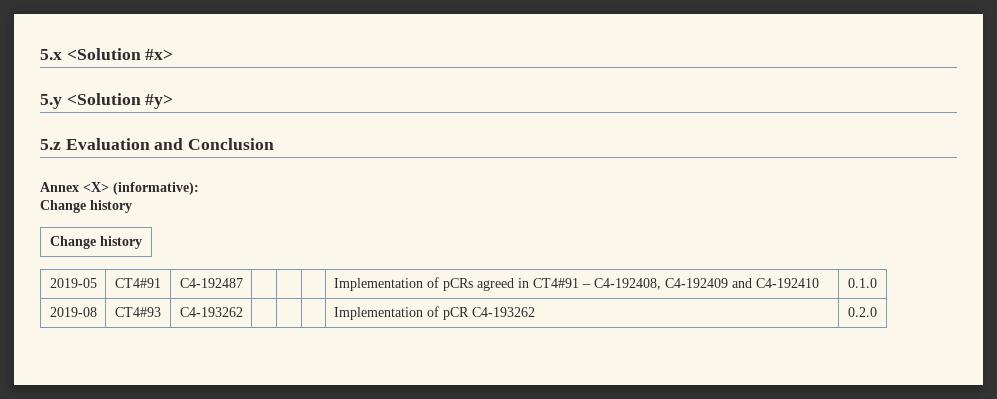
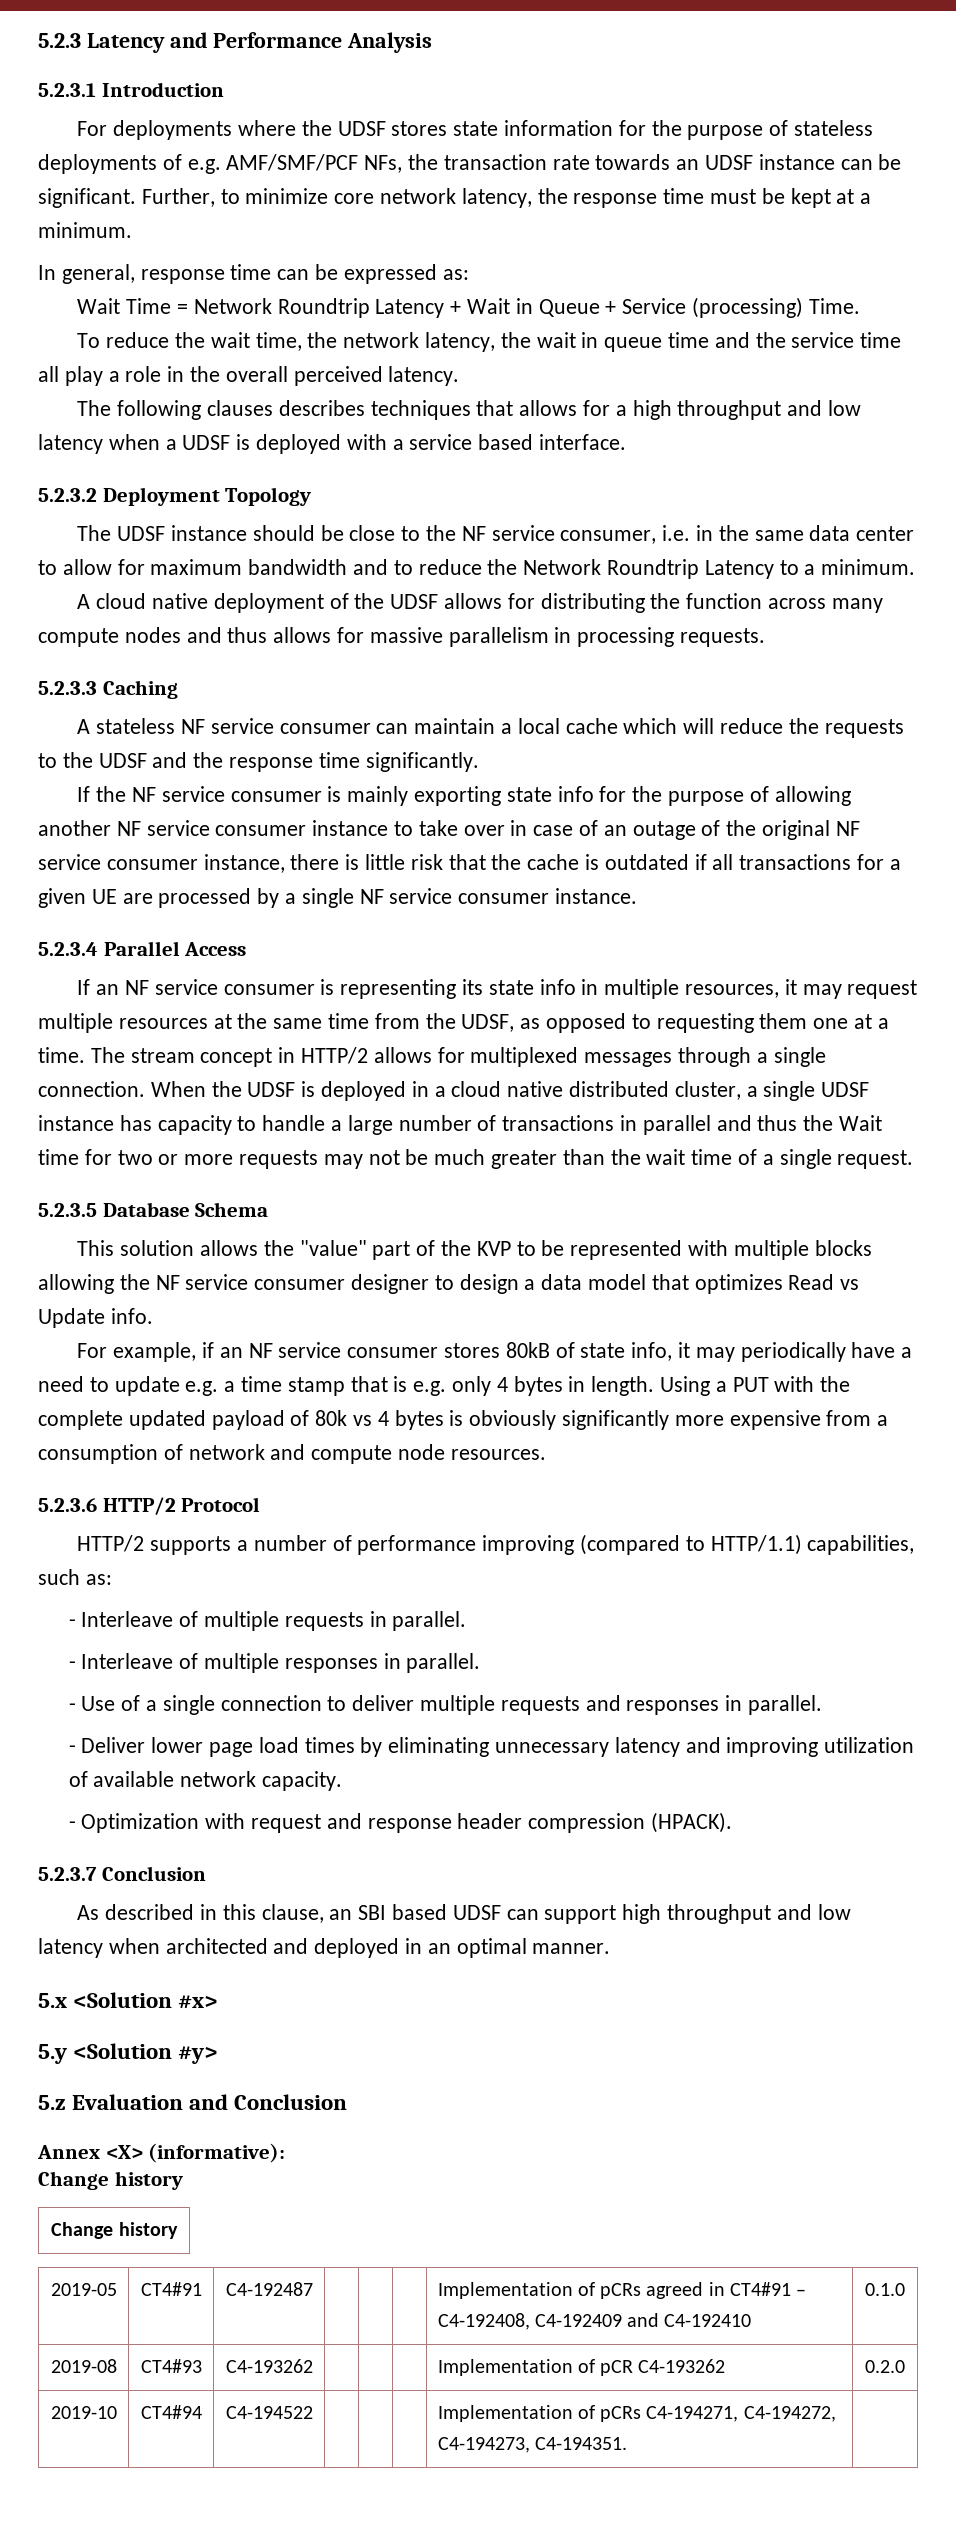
(40, 54) none -> [38,32,433,53] [38,82,224,97] [77,120,873,140] [38,154,902,174] [38,188,872,208] [38,222,132,238] [38,264,469,284] [77,297,860,318] [77,332,902,352] [38,366,460,386] [77,400,861,420] [38,434,627,454] [38,487,312,506] [77,525,915,544] [38,559,916,579] [77,593,883,613] [38,627,766,647] [38,680,178,699] [77,718,904,738] [38,752,479,772] [77,786,851,806] [38,820,860,840] [38,854,901,873] [38,888,638,908] [38,941,247,956] [77,979,918,999] [38,1013,889,1033] [38,1047,826,1067] [38,1081,870,1101] [38,1115,883,1135] [38,1149,914,1169] [38,1202,269,1217] [77,1240,872,1260] [38,1274,860,1294] [38,1308,153,1328] [77,1342,913,1362] [38,1376,851,1396] [38,1410,889,1430] [38,1444,546,1464] [38,1497,261,1515] [77,1534,915,1555] [38,1569,112,1585] [68,1611,467,1631] [68,1653,481,1673] [68,1695,823,1715] [68,1737,915,1757] [68,1771,342,1791] [68,1812,733,1833] [38,1866,206,1881] [77,1904,851,1924] [38,1938,611,1958] 5.2.3 Latency and Performance Analysis // 5.2.3.1 Introduction // For deployments where the UDSF stores state information for the purpose of stateless deployments of e.g. AMF/SMF/PCF NFs, the transaction rate towards an UDSF instance can be significant. Further, to minimize core network latency, the response time must be kept at a minimum. // In general, response time can be expressed as: // Wait Time = Network Roundtrip Latency + Wait in Queue + Service (processing) Time. // To reduce the wait time, the network latency, the wait in queue time and the service time all play a role in the overall perceived latency. // The following clauses describes techniques that allows for a high throughput and low latency when a UDSF is deployed with a service based interface. // 5.2.3.2 Deployment Topology // The UDSF instance should be close to the NF service consumer, i.e. in the same data center to allow for maximum bandwidth and to reduce the Network Roundtrip Latency to a minimum. // A cloud native deployment of the UDSF allows for distributing the function across many compute nodes and thus allows for massive parallelism in processing requests. // 5.2.3.3 Caching // A stateless NF service consumer can maintain a local cache which will reduce the requests to the UDSF and the response time significantly. // If the NF service consumer is mainly exporting state info for the purpose of allowing another NF service consumer instance to take over in case of an outage of the original NF service consumer instance, there is little risk that the cache is outdated if all transactions for a given UE are processed by a single NF service consumer instance. // 5.2.3.4 Parallel Access // If an NF service consumer is representing its state info in multiple resources, it may request multiple resources at the same time from the UDSF, as opposed to requesting them one at a time. The stream concept in HTTP/2 allows for multiplexed messages through a single connection. When the UDSF is deployed in a cloud native distributed cluster, a single UDSF instance has capacity to handle a large number of transactions in parallel and thus the Wait time for two or more requests may not be much greater than the wait time of a single request. // 5.2.3.5 Database Schema // This solution allows the "value" part of the KVP to be represented with multiple blocks allowing the NF service consumer designer to design a data model that optimizes Read vs Update info. // For example, if an NF service consumer stores 80kB of state info, it may periodically have a need to update e.g. a time stamp that is e.g. only 4 bytes in length. Using a PUT with the complete updated payload of 80k vs 4 bytes is obviously significantly more expensive from a consumption of network and compute node resources. // 5.2.3.6 HTTP/2 Protocol // HTTP/2 supports a number of performance improving (compared to HTTP/1.1) capabilities, such as: // - Interleave of multiple requests in parallel. // - Interleave of multiple responses in parallel. // - Use of a single connection to deliver multiple requests and responses in parallel. // - Deliver lower page load times by eliminating unnecessary latency and improving utilization of available network capacity. // - Optimization with request and response header compression (HPACK). // 5.2.3.7 Conclusion // As described in this clause, an SBI based UDSF can support high throughput and low latency when architected and deployed in an optimal manner. //
(877, 312) none -> [50,2406,117,2419] [140,2405,202,2419] [225,2406,313,2419] [437,2405,836,2422] [437,2437,627,2453] // 2019-10 | CT4#94 | C4-194522 | | | | Implementation of pCRs C4-194271, C4-194272, C4-194273, C4-194351. |

